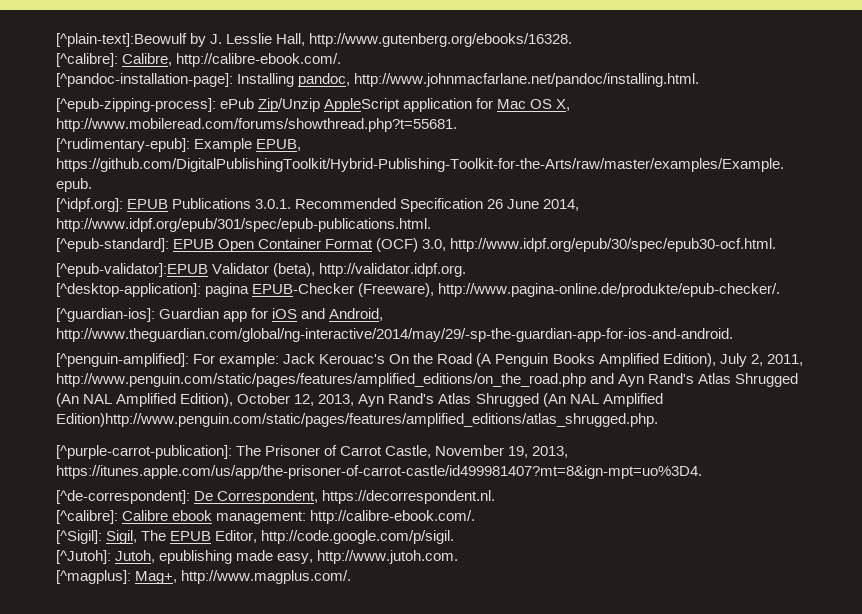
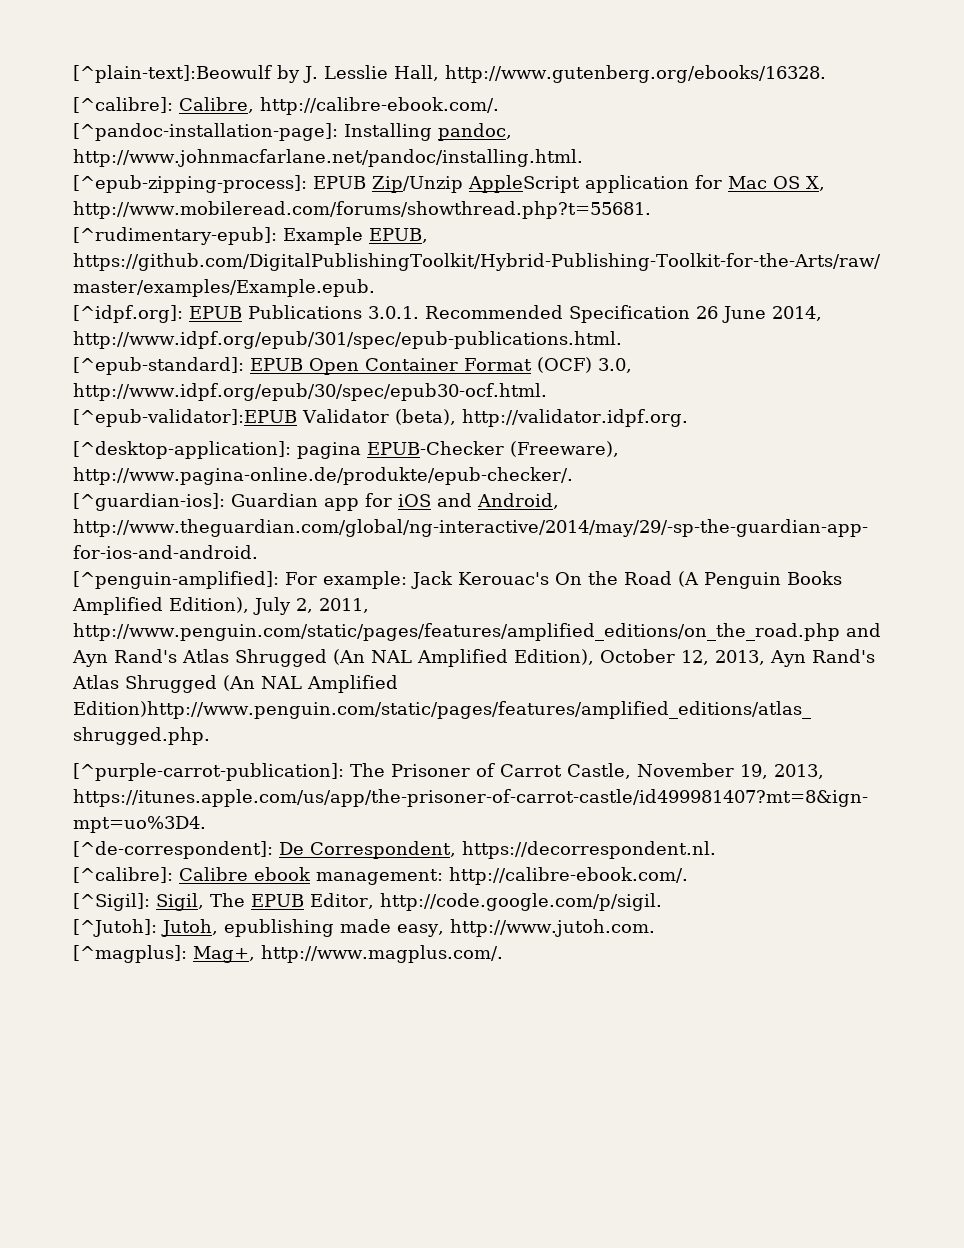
[220,98,255,109] ePub -> [313,176,366,189] EPUB

